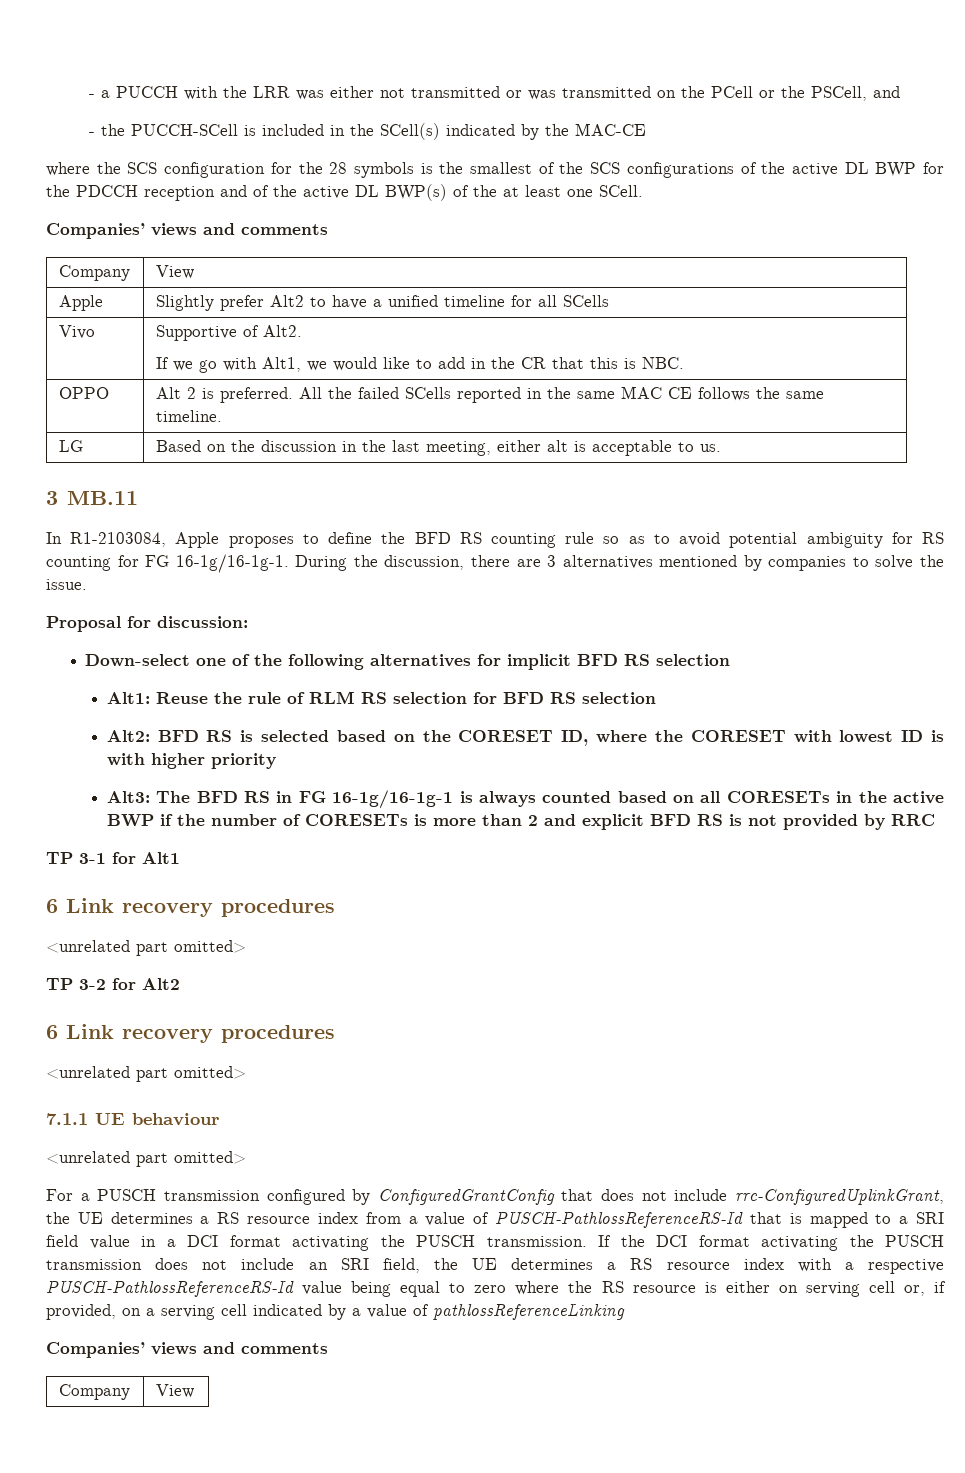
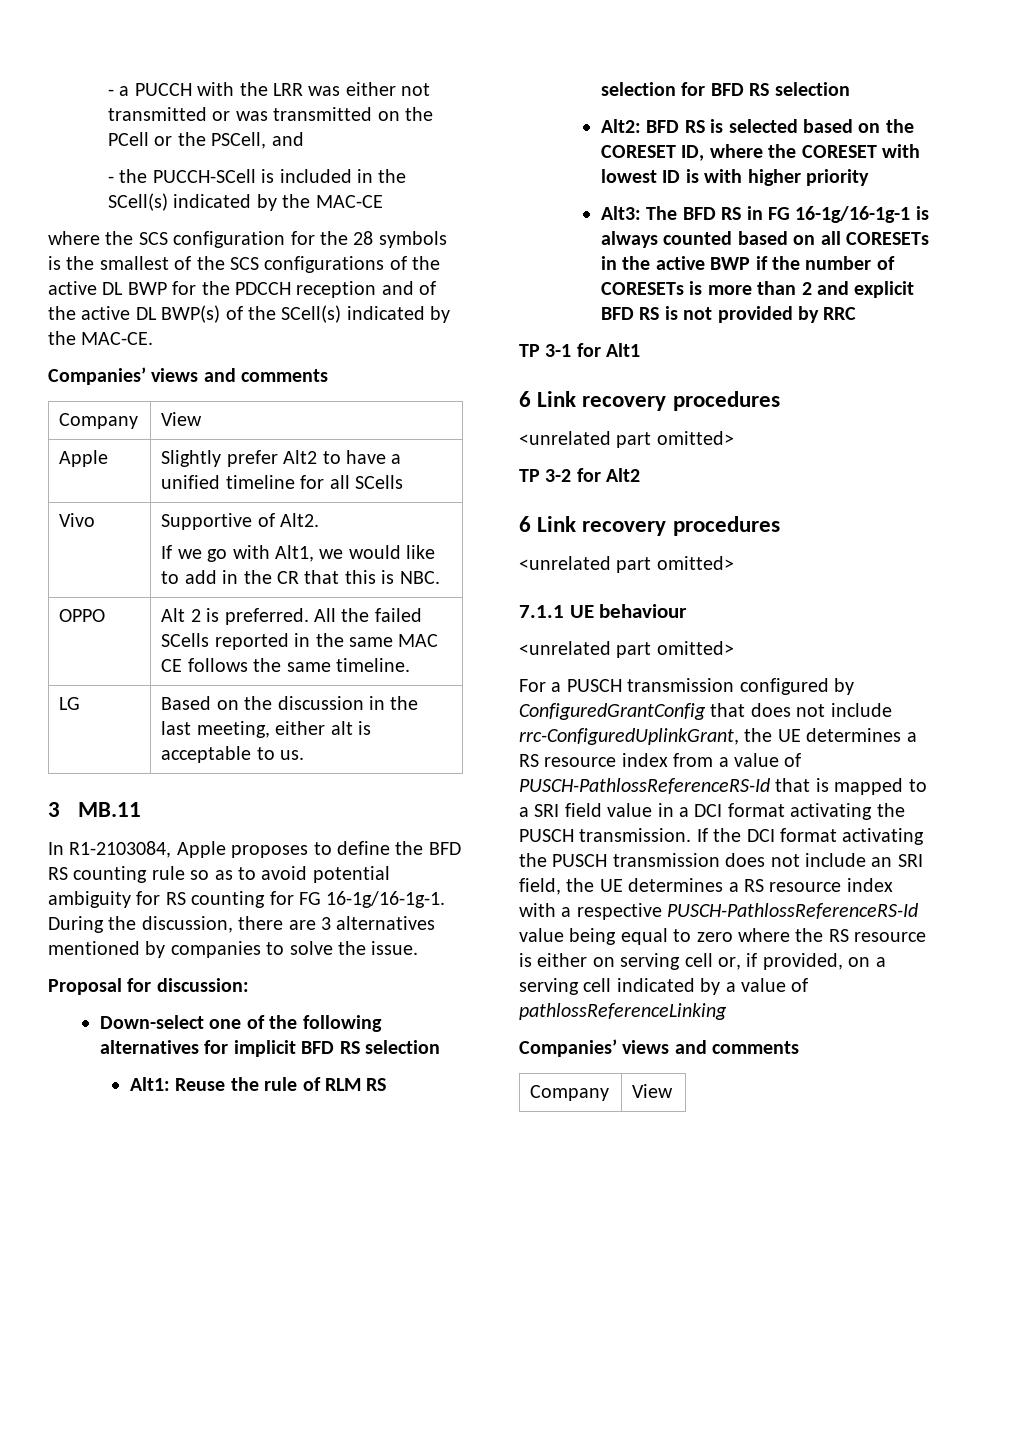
[503,185,643,197] at least one SCell. -> [281,305,451,323] [48,331,154,345] SCell(s) indicated by the MAC-CE.

